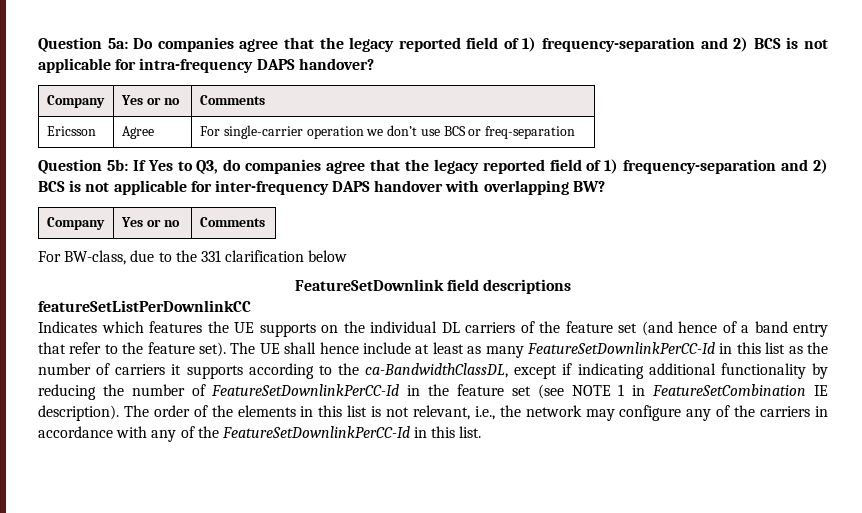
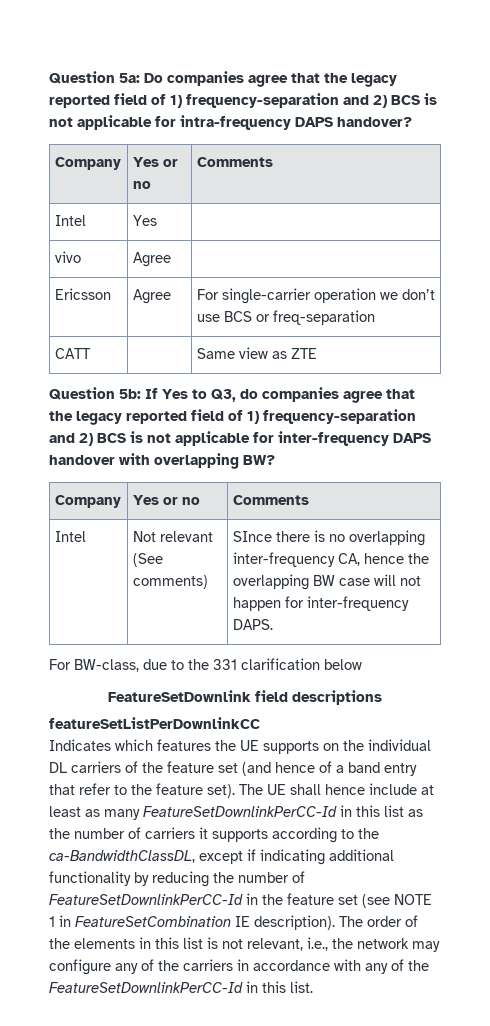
(265, 100) none -> [54,215,86,226] [132,215,157,226] [54,251,81,263] [132,252,171,267] // Intel | Yes | // vivo | Agree |
(576, 132) none -> [54,348,91,359] [196,347,317,359] // CATT | | Same view as ZTE
(265, 222) none -> [54,531,86,542] [132,531,213,542] [132,553,163,567] [132,575,208,589] [232,530,425,546] [232,552,429,567] [232,574,421,590] [232,596,409,611] [232,619,273,630] // Intel | Not relevant (See comments) | SInce there is no overlapping inter-frequency CA, hence the overlapping BW case will not happen for inter-frequency DAPS.

